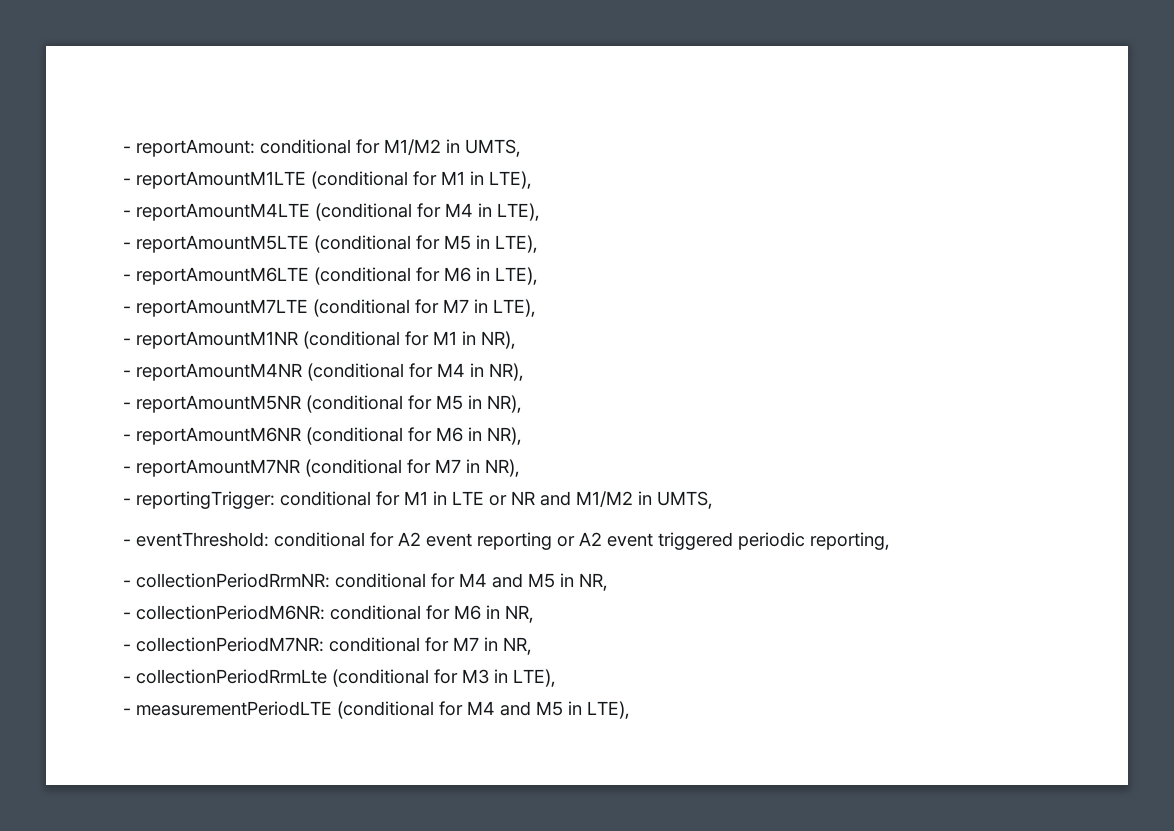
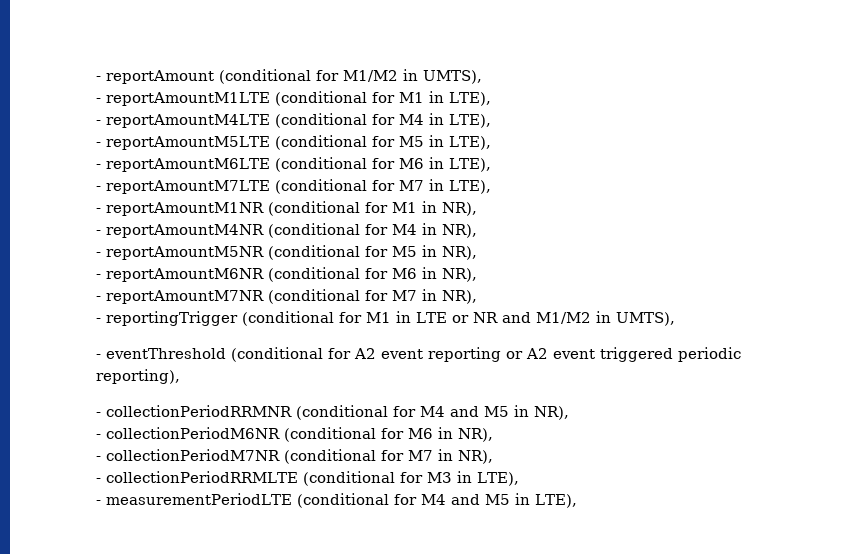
[122,139,351,157] - reportAmount: conditional -> [96,69,312,84] - reportAmount (conditional
[464,139,521,157] UMTS, -> [423,70,483,84] UMTS),
[135,491,371,509] reportingTrigger: conditional -> [106,311,335,326] reportingTrigger (conditional
[656,491,713,509] [122,532,365,547] UMTS, // - eventThreshold: conditional -> [616,312,676,326] [96,347,324,362] UMTS), // - eventThreshold (conditional
[809,532,890,550] [122,573,608,591] [122,605,534,623] [122,637,532,655] [122,669,327,684] reporting, // - collectionPeriodRrmNR: conditional for M4 and M5 in NR, // - collectionPeriodM6NR: conditional for M6 in NR, // - collectionPeriodM7NR: conditional for M7 in NR, // - collectionPeriodRrmLte -> [96,369,181,384] [96,405,570,420] [96,427,494,442] [96,449,494,464] [96,471,299,483] reporting), // - collectionPeriodRRMNR (conditional for M4 and M5 in NR), // - collectionPeriodM6NR (conditional for M6 in NR), // - collectionPeriodM7NR (conditional for M7 in NR), // - collectionPeriodRRMLTE

